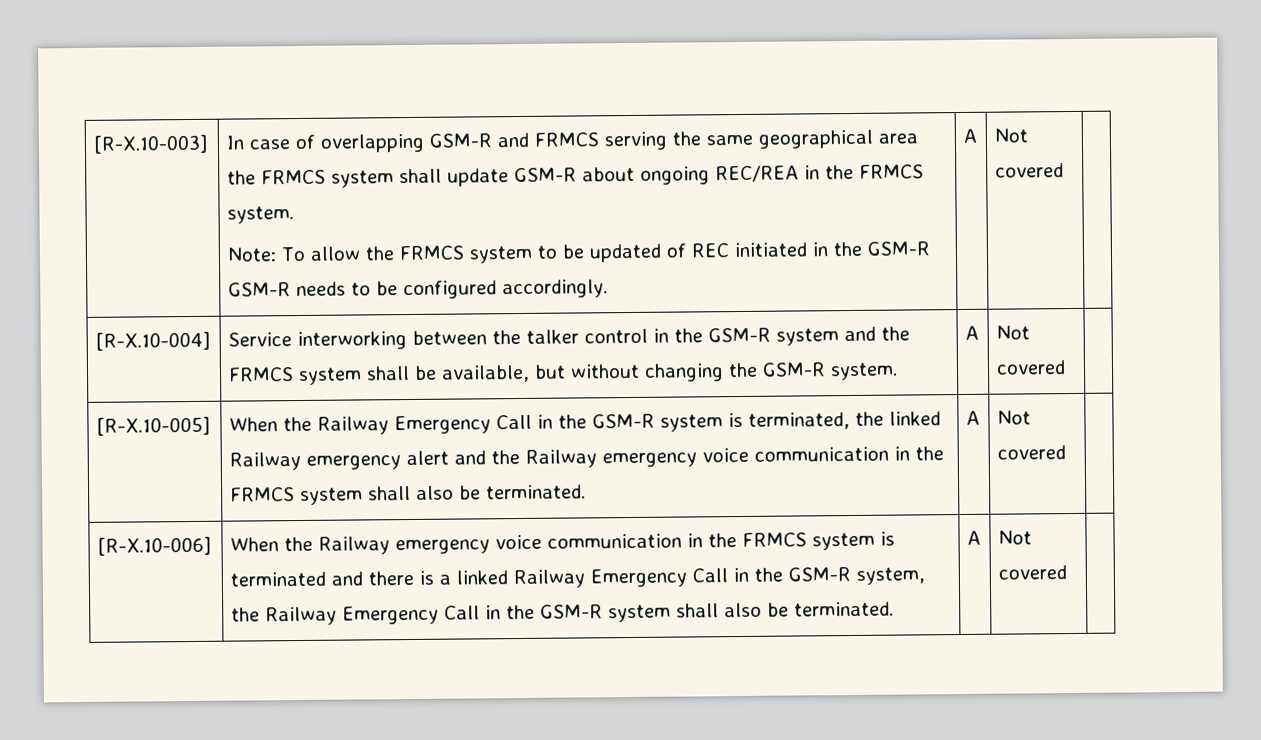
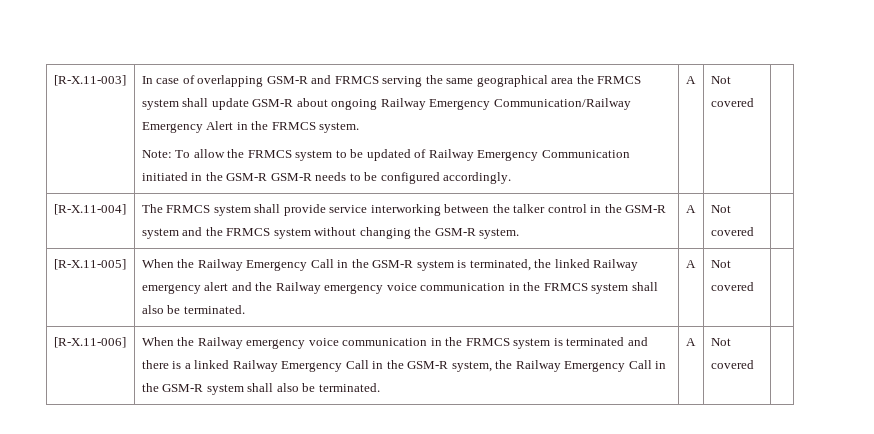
[92,134,209,154] [R-X.10-003] -> [53,75,126,86] [R-X.11-003]
[714,165,799,183] REC/REA -> [380,98,631,110] [141,121,234,133] Railway Emergency Communication/Railway Emergency Alert
[690,243,729,258] REC -> [428,149,630,161] Railway Emergency Communication
[94,331,211,351] [227,332,292,347] [R-X.10-004] | Service -> [53,204,126,215] [141,204,368,216] [R-X.11-004] | The FRMCS system shall provide service
[365,364,566,383] shall be available, but -> (311, 233) none
[95,416,211,436] [R-X.10-005] -> [53,259,126,270] [R-X.11-005]
[96,536,212,556] [R-X.10-006] -> [53,337,126,348] [R-X.11-006]

